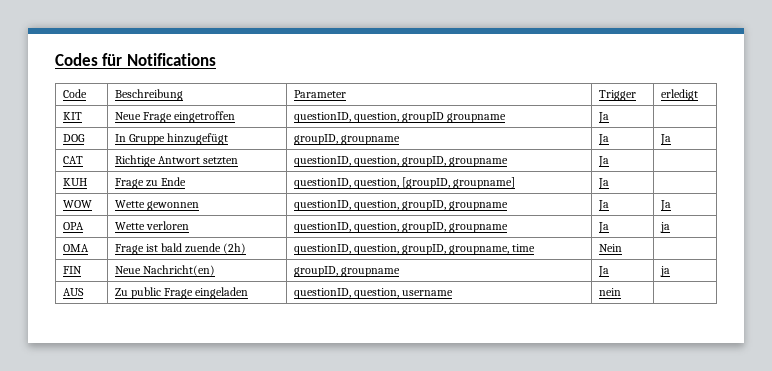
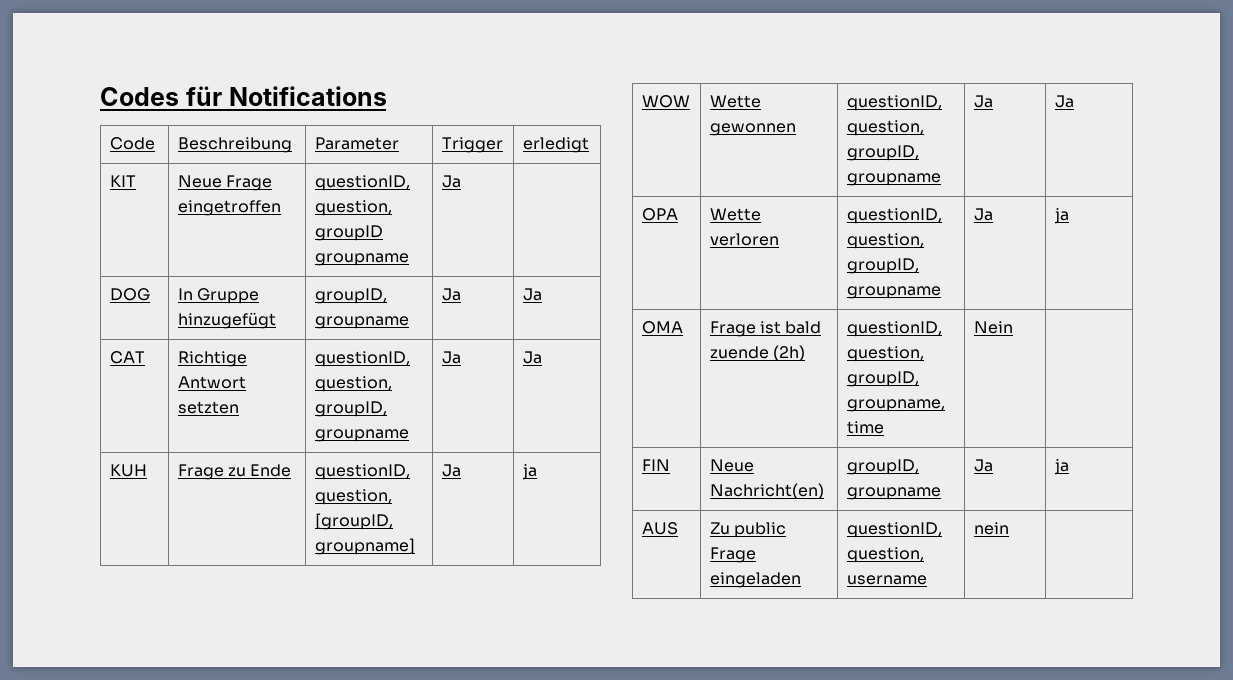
(609, 161) none -> [522,351,542,364] Ja
(609, 183) none -> [521,464,537,480] ja

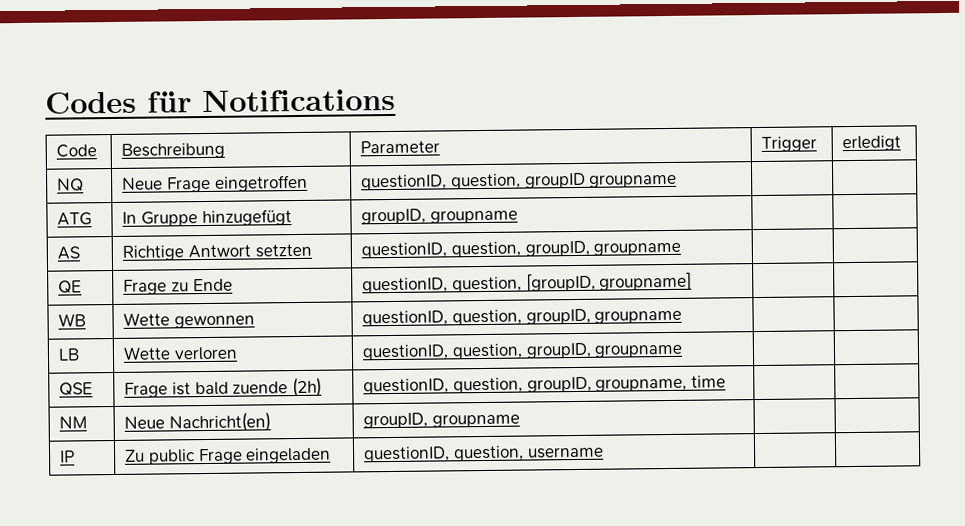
[109,175,136,187] KIT -> [57,178,85,192] NQ
[441,175,461,188] [109,288,150,301] Ja | // DOG -> [57,212,93,226] | // ATG
[441,288,461,301] [522,288,542,301] [109,351,145,364] Ja | Ja // CAT -> [57,246,81,260] | // AS
[441,351,461,364] [522,351,542,364] [109,464,147,477] Ja | Ja // KUH -> [58,280,83,294] | // QE
[441,464,461,477] [521,464,537,480] [641,95,690,108] Ja | ja // WOW -> [58,313,87,327] | // WB
[973,95,993,108] [1054,95,1074,108] [641,208,678,221] Ja | Ja // OPA -> [58,348,81,361] | // LB
[973,208,993,221] [1053,208,1069,224] [641,321,683,334] Ja | ja // OMA -> [59,382,94,396] | // QSE
[973,321,1013,334] [641,459,670,471] Nein | // FIN -> [59,416,88,429] | // NM
[973,459,993,472] [1053,459,1069,475] [641,522,678,535] Ja | ja // AUS -> [60,450,76,463] | // IP
[973,522,1009,535] nein -> (604, 452) none

